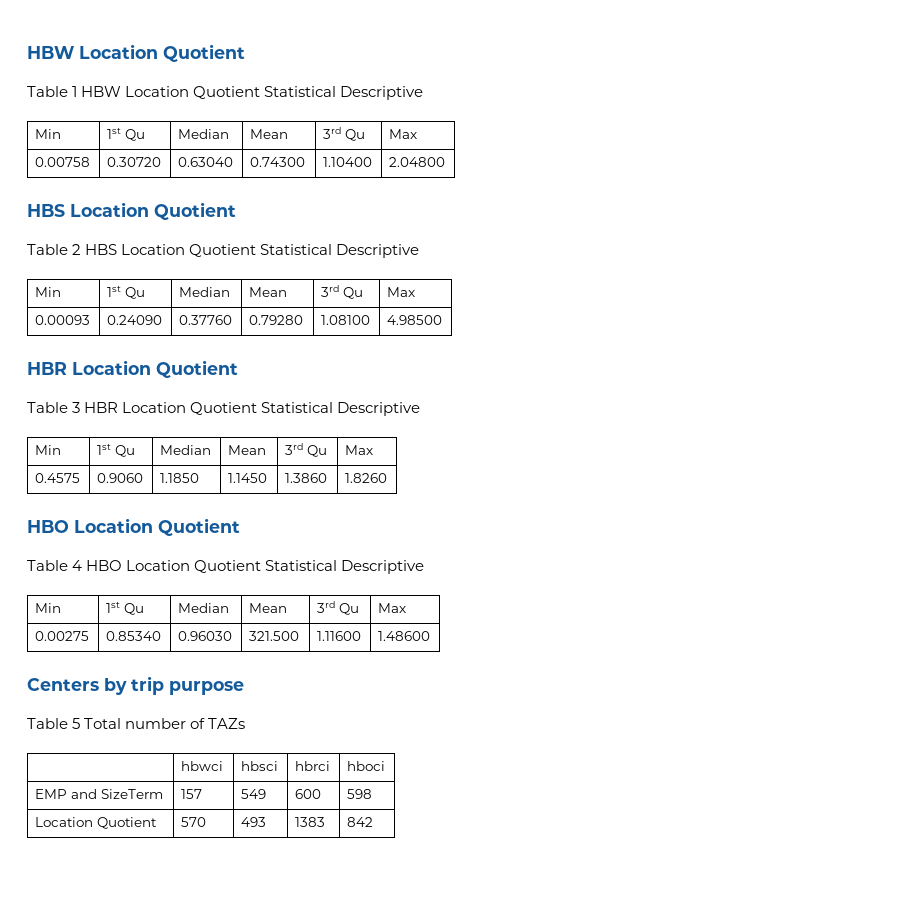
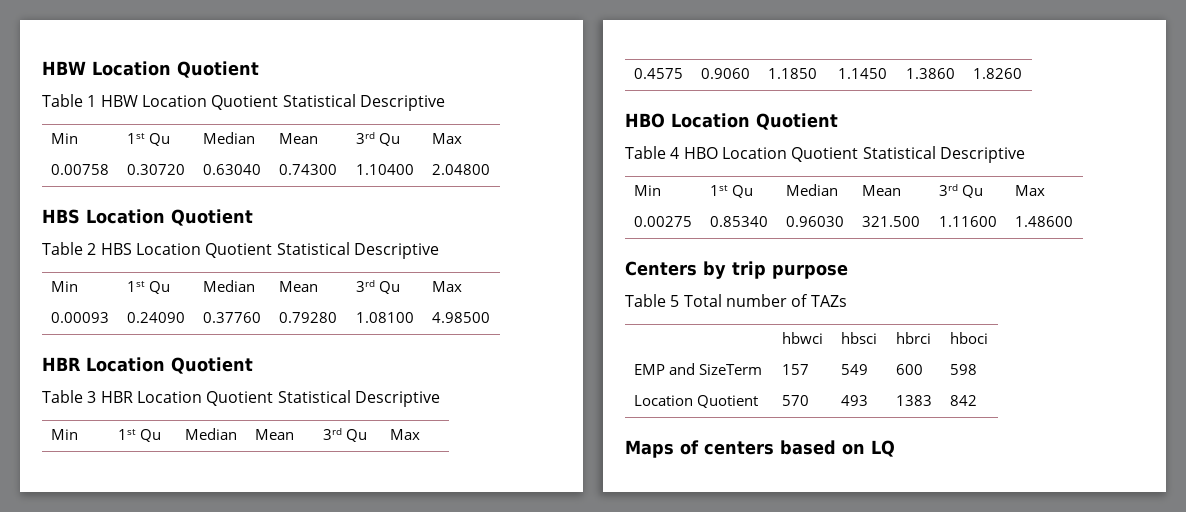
(374, 822) none -> [625,440,895,458] // Maps of centers based on LQ

